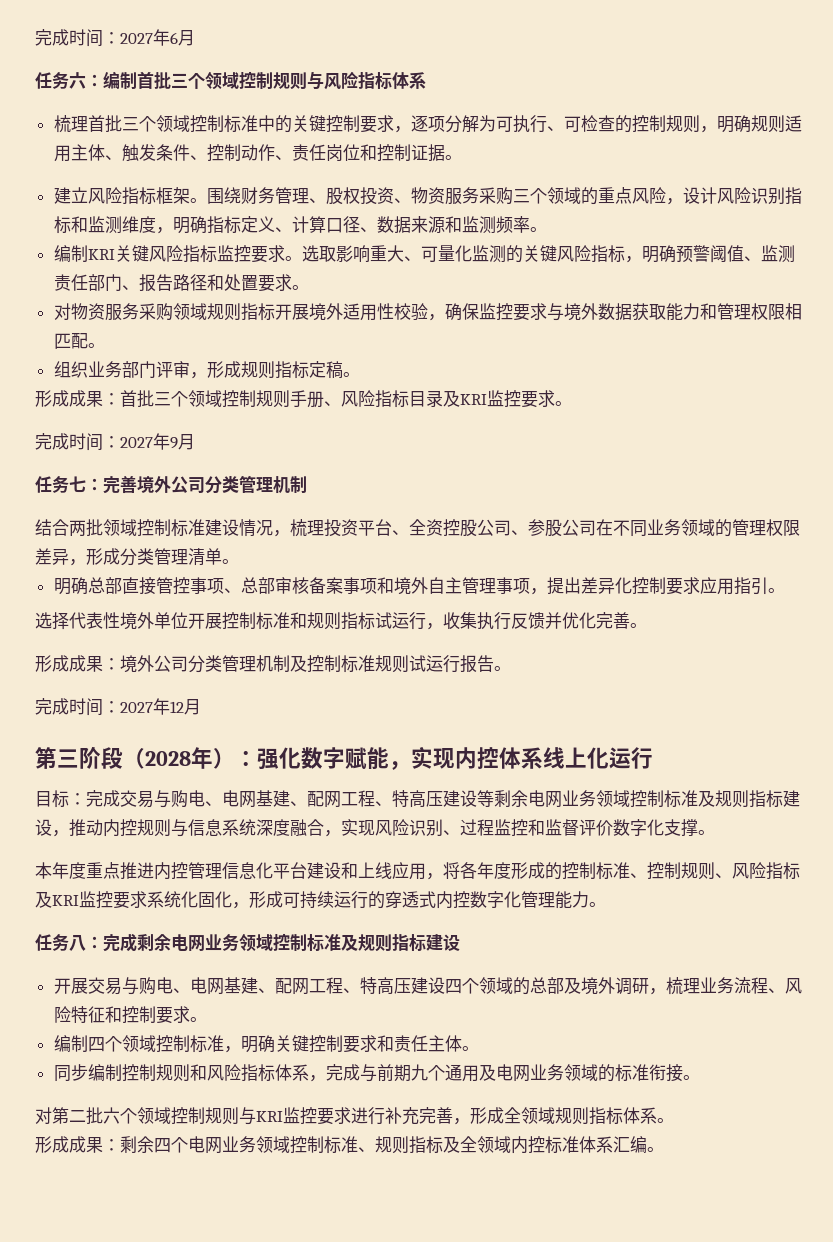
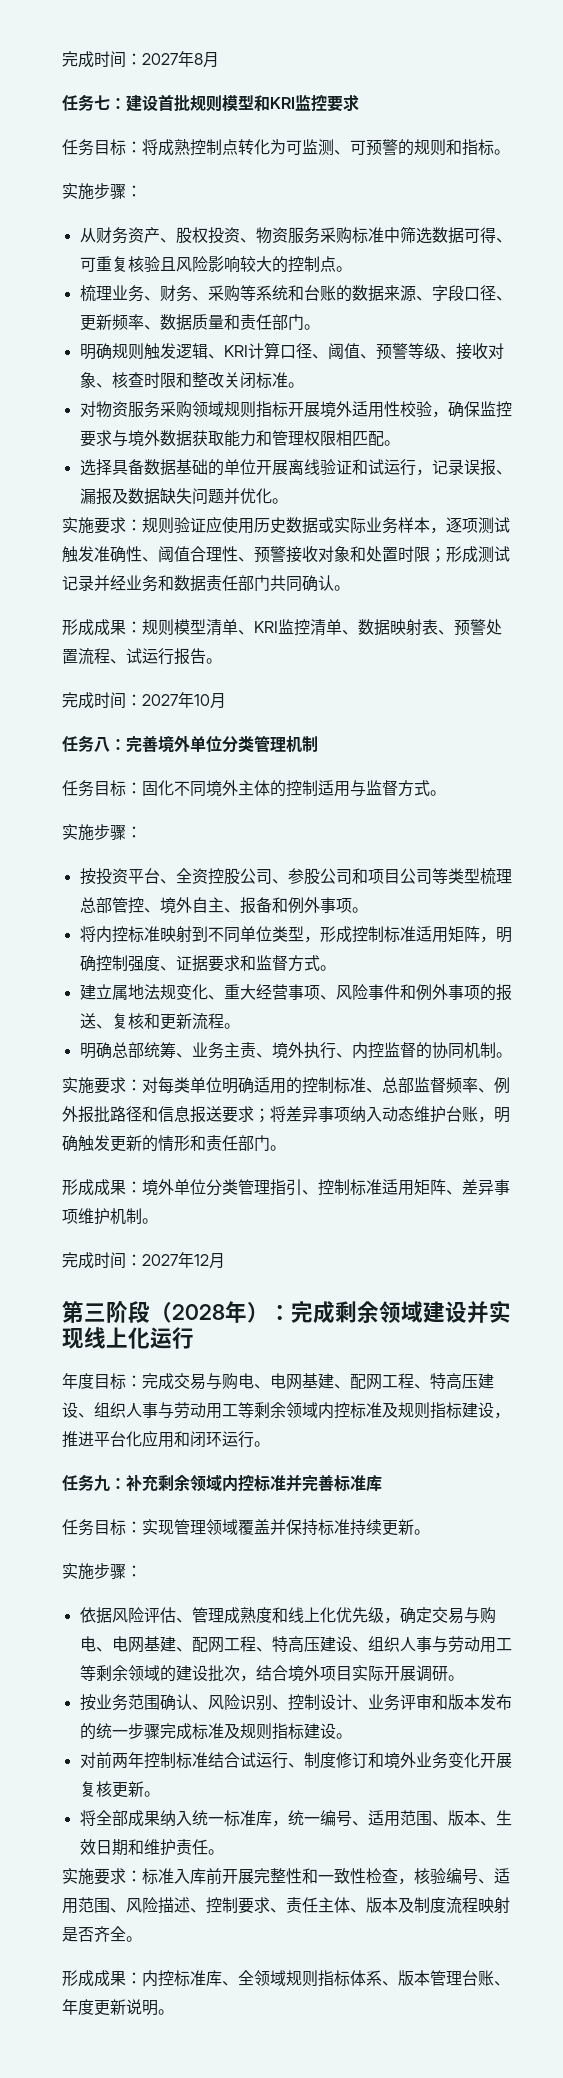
[35,29,195,47] [35,71,426,90] [53,115,802,133] [53,144,462,162] [53,187,309,205] 完成时间：2027年6月 // 任务六：编制首批三个领域控制规则与风险指标体系 // 梳理首批三个领域控制标准中的关键控制要求，逐项分解为可执行、可检查的控制规则，明确规则适用主体、触发条件、控制动作、责任岗位和控制证据。 // 建立风险指标框架。围绕财务管理 -> [62,51,219,68] [62,94,359,112] [62,139,510,156] [62,183,142,200] [79,227,160,244] 完成时间：2027年8月 // 任务七：建设首批规则模型和KRI监控要求 // 任务目标：将成熟控制点转化为可监测、可预警的规则和指标。 // 实施步骤： // 从财务资产
[512,187,802,205] [53,216,547,234] [53,245,795,263] [53,274,292,292] 三个领域的重点风险，设计风险识别指标和监测维度，明确指标定义、计算口径、数据来源和监测频率。 // 编制KRI关键风险指标监控要求。选取影响重大、可量化监测的关键风险指标，明确预警阈值、监测责任部门、报告路径和处置要求 -> [351,226,512,244] [79,256,352,273] [79,285,512,302] [79,314,320,331] [79,342,504,360] [79,372,288,389] 标准中筛选数据可得、可重复核验且风险影响较大的控制点。 // 梳理业务、财务、采购等系统和台账的数据来源、字段口径、更新频率、数据质量和责任部门。 // 明确规则触发逻辑、KRI计算口径、阈值、预警等级、接收对象、核查时限和整改关闭标准
[53,361,360,379] [35,390,572,408] [35,433,195,451] [35,476,86,493] 组织业务部门评审，形成规则指标定稿。 // 形成成果：首批三个领域控制规则手册、风险指标目录及KRI监控要求。 // 完成时间：2027年9月 // 任务七 -> [79,459,512,476] [79,488,288,505] [62,516,510,534] [62,546,510,563] [62,575,350,592] [62,619,502,636] [62,648,222,665] [62,692,226,709] [62,735,110,752] 选择具备数据基础的单位开展离线验证和试运行，记录误报、漏报及数据缺失问题并优化。 // 实施要求：规则验证应使用历史数据或实际业务样本，逐项测试触发准确性、阈值合理性、预警接收对象和处置时限；形成测试记录并经业务和数据责任部门共同确认。 // 形成成果：规则模型清单、KRI监控清单、数据映射表、预警处置流程、试运行报告。 // 完成时间：2027年10月 // 任务八
[171,476,205,494] 公司 -> [190,736,222,752] 单位
[35,519,324,537] 结合两批领域控制标准建设情况，梳理 -> [62,780,446,797] [62,824,142,841] [79,868,96,885] 任务目标：固化不同境外主体的控制适用与监督方式。 // 实施步骤： // 按
[596,519,800,537] [35,548,239,566] [53,577,785,595] [35,612,630,630] 在不同业务领域的管理权限差异，形成分类管理清单。 // 明确总部直接管控事项、总部审核备案事项和境外自主管理事项，提出差异化控制要求应用指引。 // 选择代表性境外单位开展控制标准和规则指标试运行，收集执行反馈并优化完善 -> [351,868,512,885] [79,897,368,914] [79,926,512,943] [79,955,336,972] [79,984,512,1001] [79,1013,240,1030] [79,1042,512,1059] [62,1077,510,1094] [62,1106,510,1123] [62,1135,270,1152] 和项目公司等类型梳理总部管控、境外自主、报备和例外事项。 // 将内控标准映射到不同单位类型，形成控制标准适用矩阵，明确控制强度、证据要求和监督方式。 // 建立属地法规变化、重大经营事项、风险事件和例外事项的报送、复核和更新流程。 // 明确总部统筹、业务主责、境外执行、内控监督的协同机制。 // 实施要求：对每类单位明确适用的控制标准、总部监督频率、例外报批路径和信息报送要求；将差异事项纳入动态维护台账，明确触发更新的情形和责任部门
[154,655,494,673] 公司分类管理机制及控制标准规则试运行报告 -> [174,1179,510,1196] [62,1208,142,1225] 单位分类管理指引、控制标准适用矩阵、差异事项维护机制
[257,746,543,770] 强化数字赋能，实现内控体系 -> [291,1300,511,1324] [62,1328,84,1349] 完成剩余领域建设并实现
(653, 758) none -> [62,1373,94,1389] 年度
[477,790,664,808] 等剩余电网业务领域控制 -> [78,1402,350,1419] 、组织人事与劳动用工等剩余领域内控
[86,819,715,837] [35,862,800,880] [35,891,606,909] [35,933,460,952] [53,978,88,994] 动内控规则与信息系统深度融合，实现风险识别、过程监控和监督评价数字化支撑。 // 本年度重点推进内控管理信息化平台建设和上线应用，将各年度形成的控制标准、控制规则、风险指标及KRI监控要求系统化固化，形成可持续运行的穿透式内控数字化管理能力。 // 任务八：完成剩余电网业务领域控制标准及规则指标建设 // 开展 -> [78,1430,270,1448] [62,1474,382,1492] [62,1519,430,1536] [62,1563,142,1580] [79,1607,432,1624] 进平台化应用和闭环运行。 // 任务九：补充剩余领域内控标准并完善标准库 // 任务目标：实现管理领域覆盖并保持标准持续更新。 // 实施步骤： // 依据风险评估、管理成熟度和线上化优先级，确定
[444,977,802,995] [53,1006,207,1024] [53,1035,479,1053] [53,1064,700,1082] [35,1107,504,1125] 四个领域的总部及境外调研，梳理业务流程、风险特征和控制要求。 // 编制四个领域控制标准，明确关键控制要求和责任主体。 // 同步编制控制规则和风险指标体系，完成与前期九个通用及电网业务领域的标准衔接。 // 对第二批六个领域控制规则与KRI监控要求进行补充完善，形成 -> [351,1636,512,1653] [79,1665,464,1682] [79,1694,512,1711] [79,1723,352,1740] [79,1752,512,1769] [79,1781,160,1798] [79,1810,512,1827] [79,1839,224,1856] [62,1868,510,1885] [62,1897,510,1914] [62,1926,142,1942] [62,1970,238,1987] 、组织人事与劳动用工等剩余领域的建设批次，结合境外项目实际开展调研。 // 按业务范围确认、风险识别、控制设计、业务评审和版本发布的统一步骤完成标准及规则指标建设。 // 对前两年控制标准结合试运行、制度修订和境外业务变化开展复核更新。 // 将全部成果纳入统一标准库，统一编号、适用范围、版本、生效日期和维护责任。 // 实施要求：标准入库前开展完整性和一致性检查，核验编号、适用范围、风险描述、控制要求、责任主体、版本及制度流程映射是否齐全。 // 形成成果：内控标准库、
[657,1118,674,1123] [35,1136,647,1154] 。 // 形成成果：剩余四个电网业务领域控制标准、规则指标及全领域内控标准体系汇编 -> [382,1970,510,1986] [62,1999,158,2016] 、版本管理台账、年度更新说明

